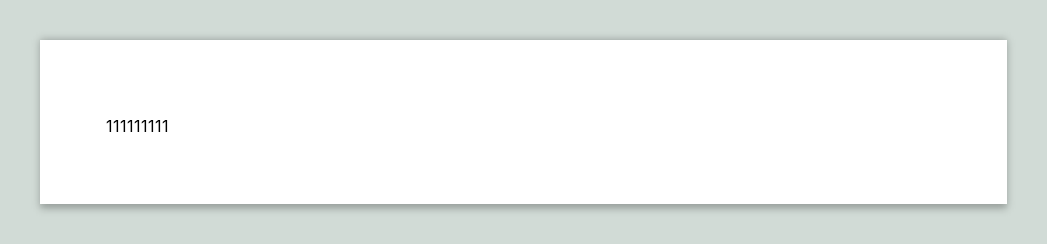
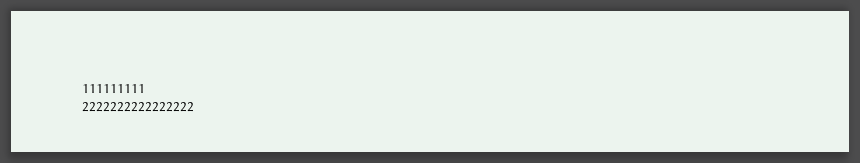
(169, 126) none -> [82,102,194,112] // 2222222222222222

